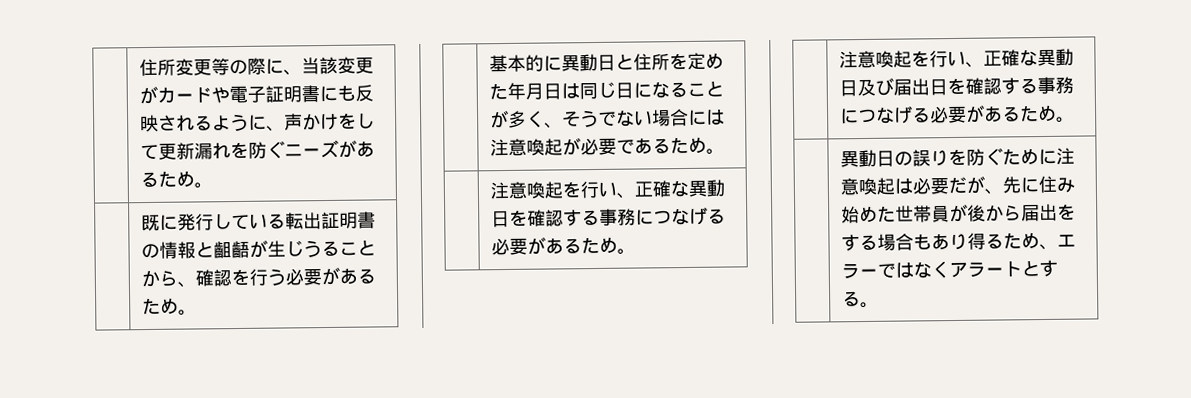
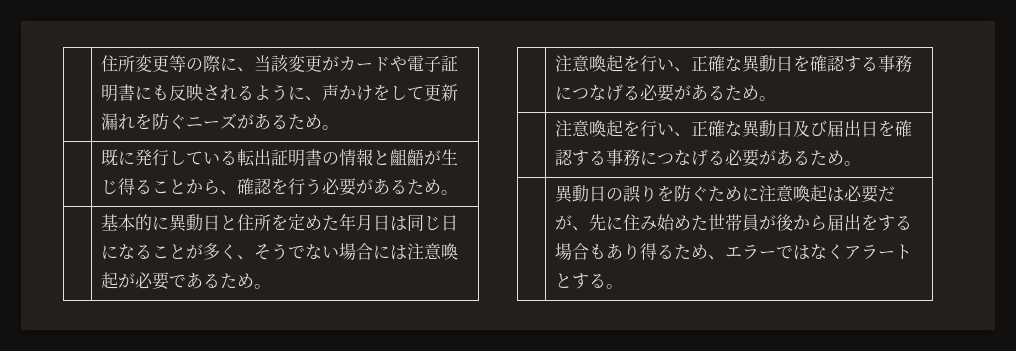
[302,240,322,258] う -> [117,178,135,195] 得

